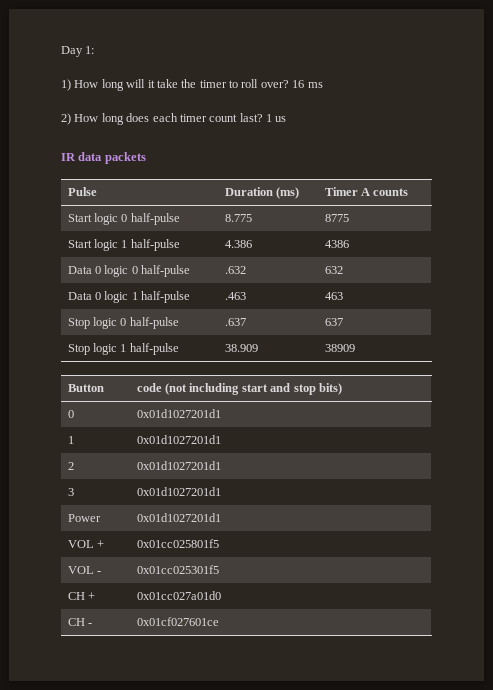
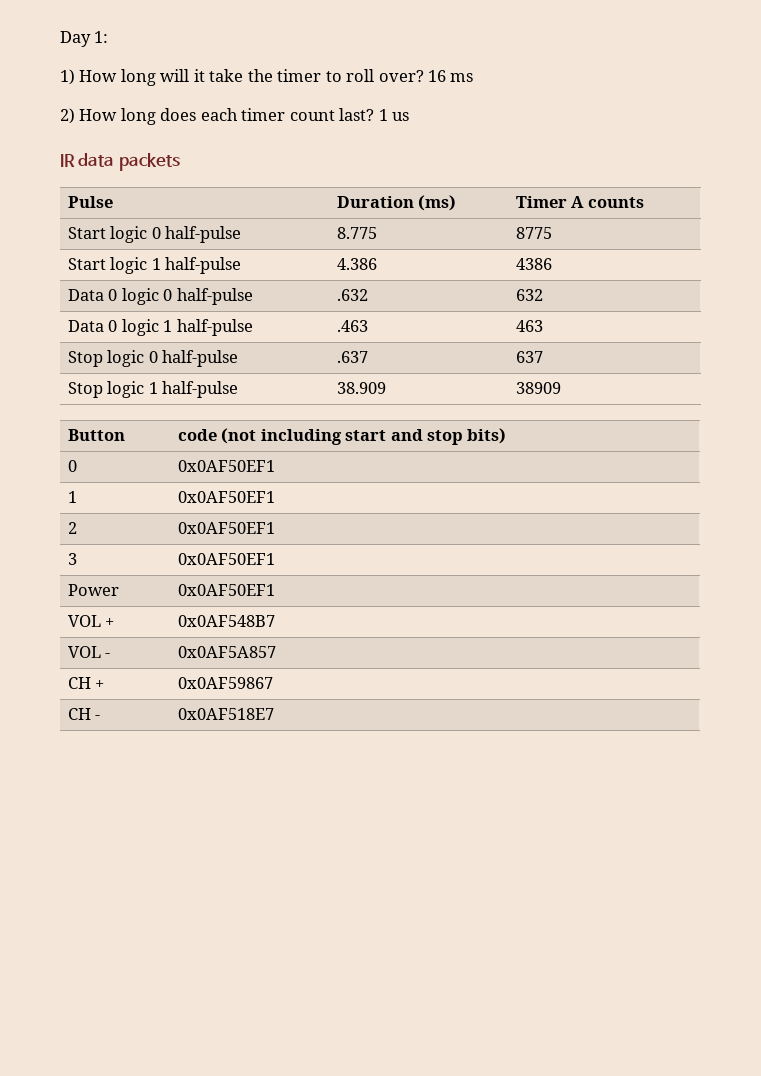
[136,409,221,418] 0x01d1027201d1 -> [177,460,275,472] 0x0AF50EF1
[136,435,221,444] 0x01d1027201d1 -> [177,491,275,503] 0x0AF50EF1
[136,461,221,470] 0x01d1027201d1 -> [177,522,275,534] 0x0AF50EF1
[136,487,221,496] 0x01d1027201d1 -> [177,553,275,565] 0x0AF50EF1
[136,513,221,522] 0x01d1027201d1 -> [177,584,275,596] 0x0AF50EF1
[136,539,219,548] 0x01cc025801f5 -> [177,615,275,627] 0x0AF548B7
[136,565,219,574] 0x01cc025301f5 -> [177,646,276,658] 0x0AF5A857
[136,591,221,600] 0x01cc027a01d0 -> [177,677,273,689] 0x0AF59867
[136,617,219,626] 0x01cf027601ce -> [177,708,274,720] 0x0AF518E7

